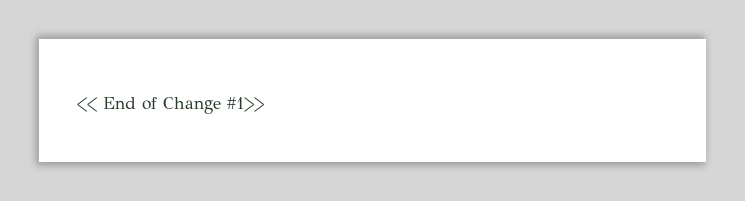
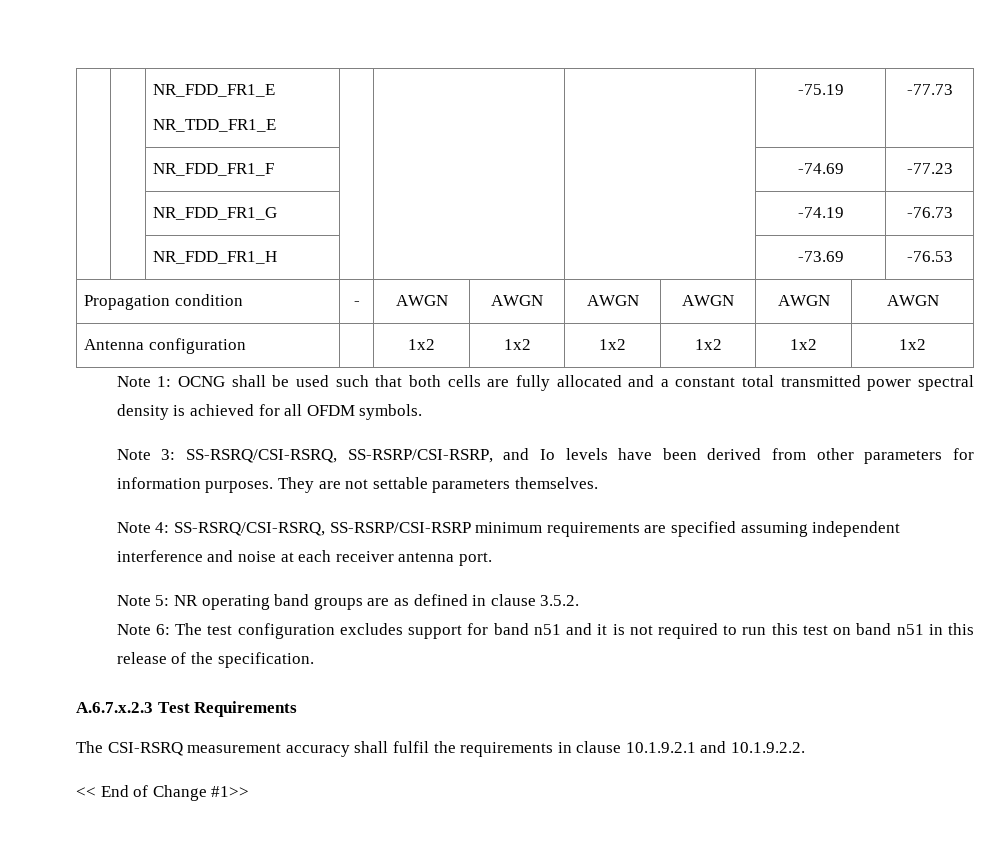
(77, 104) none -> [153,84,276,97] [153,119,277,132] [797,84,844,95] [906,84,953,95] [153,163,275,176] [797,163,844,174] [906,163,953,174] [153,207,278,220] [797,207,844,218] [906,207,953,218] [153,251,278,264] [797,251,844,262] [906,251,953,262] [84,294,244,310] [353,301,360,306] [395,295,448,306] [491,295,543,306] [586,295,639,306] [681,295,734,306] [777,295,830,306] [886,295,939,306] [84,338,247,354] [408,339,435,350] [503,339,531,350] [598,339,626,350] [694,339,722,350] [789,339,817,350] [898,339,926,350] [116,375,974,391] [116,404,423,420] [116,448,974,464] [116,477,598,493] [116,521,901,537] [116,550,492,566] [116,594,580,610] [116,623,974,639] [116,652,314,668] [76,701,298,717] [76,741,806,757] | | NR_FDD_FR1_E // NR_TDD_FR1_E | | | | -75.19 | -77.73 // | | NR_FDD_FR1_F | | | | -74.69 | -77.23 // | | NR_FDD_FR1_G | | | | -74.19 | -76.73 // | | NR_FDD_FR1_H | | | | -73.69 | -76.53 // Propagation condition | - | AWGN | AWGN | AWGN | AWGN | AWGN | AWGN // Antenna configuration | | 1x2 | 1x2 | 1x2 | 1x2 | 1x2 | 1x2 // Note 1: OCNG shall be used such that both cells are fully allocated and a constant total transmitted power spectral density is achieved for all OFDM symbols. // Note 3: SS-RSRQ/CSI-RSRQ, SS-RSRP/CSI-RSRP, and Io levels have been derived from other parameters for information purposes. They are not settable parameters themselves. // Note 4: SS-RSRQ/CSI-RSRQ, SS-RSRP/CSI-RSRP minimum requirements are specified assuming independent interference and noise at each receiver antenna port. // Note 5: NR operating band groups are as defined in clause 3.5.2. // Note 6: The test configuration excludes support for band n51 and it is not required to run this test on band n51 in this release of the specification. // A.6.7.x.2.3 Test Requirements // The CSI-RSRQ measurement accuracy shall fulfil the requirements in clause 10.1.9.2.1 and 10.1.9.2.2. //

